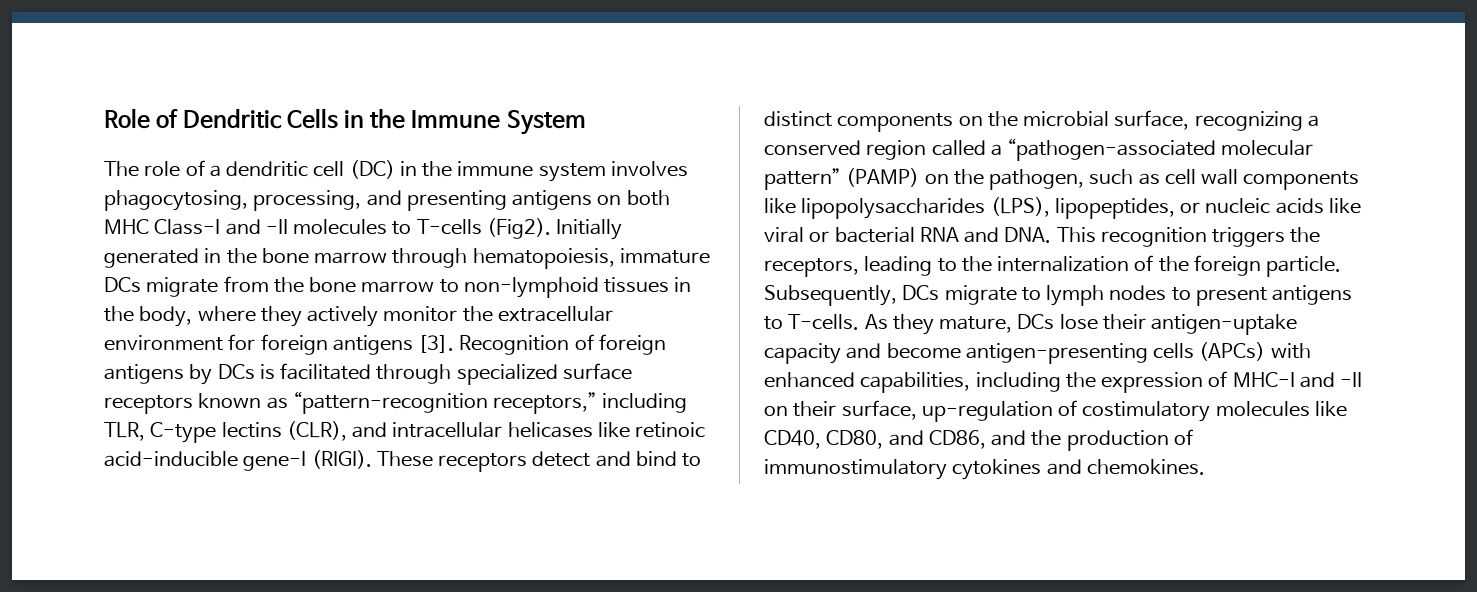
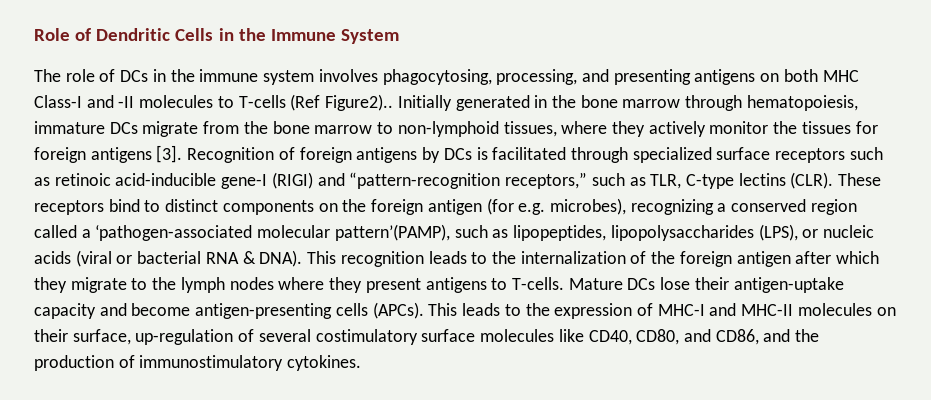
[209,160,395,179] a dendritic cell (DC) -> [120,70,149,82] DCs
[486,218,551,239] (Fig2). -> [290,94,394,111] (Ref Figure2)..
[604,277,692,293] [104,306,193,327] tissues in the body, -> [503,121,557,137] tissues,
[497,306,613,322] [104,335,223,351] extracellular environment -> [801,121,851,134] tissues
[198,391,688,414] [104,421,706,443] [104,450,631,472] known as “pattern-recognition receptors,” including TLR, C-type lectins (CLR), and intracellular helicases like retinoic acid-inducible gene-I (RIGI). These receptors detect and -> [849,147,883,160] [34,172,882,189] [34,200,104,215] such as retinoic acid-inducible gene-I (RIGI) and “pattern-recognition receptors,” such as TLR, C-type lectins (CLR). These receptors
[1023,110,1190,130] microbial surface, -> [371,198,626,215] foreign antigen (for e.g. microbes),
[1007,138,1314,161] [764,168,1360,190] [764,198,796,214] “pathogen-associated molecular pattern” (PAMP) on the pathogen, such as cell wall components like -> [95,224,607,241] ‘pathogen-associated molecular pattern’(PAMP), such as lipopeptides,
[1054,198,1175,219] lipopeptides, -> (798, 232) none
[1328,198,1361,214] [764,227,804,243] like viral -> [75,250,112,267] (viral
[964,227,1321,247] [764,256,933,277] and DNA. This recognition triggers the receptors, leading -> [242,250,467,267] & DNA). This recognition leads
[1266,256,1342,277] [764,285,940,306] particle. Subsequently, DCs -> [736,251,880,267] [34,277,67,293] antigen after which they
(1041, 294) none -> [152,277,177,290] the
[1171,287,1191,301] to -> [278,277,363,293] where they
[864,314,1013,335] As they mature, -> [568,278,623,290] Mature
[1199,342,1311,361] [764,372,1061,393] (APCs) with enhanced capabilities, including -> [372,302,521,319] (APCs). This leads to
[1340,372,1363,387] -II -> [741,303,872,316] MHC-II molecules
[1082,401,1211,422] costimulatory -> [258,329,476,345] several costimulatory surface
[952,459,1205,480] cytokines and chemokines. -> [287,355,362,371] cytokines.

